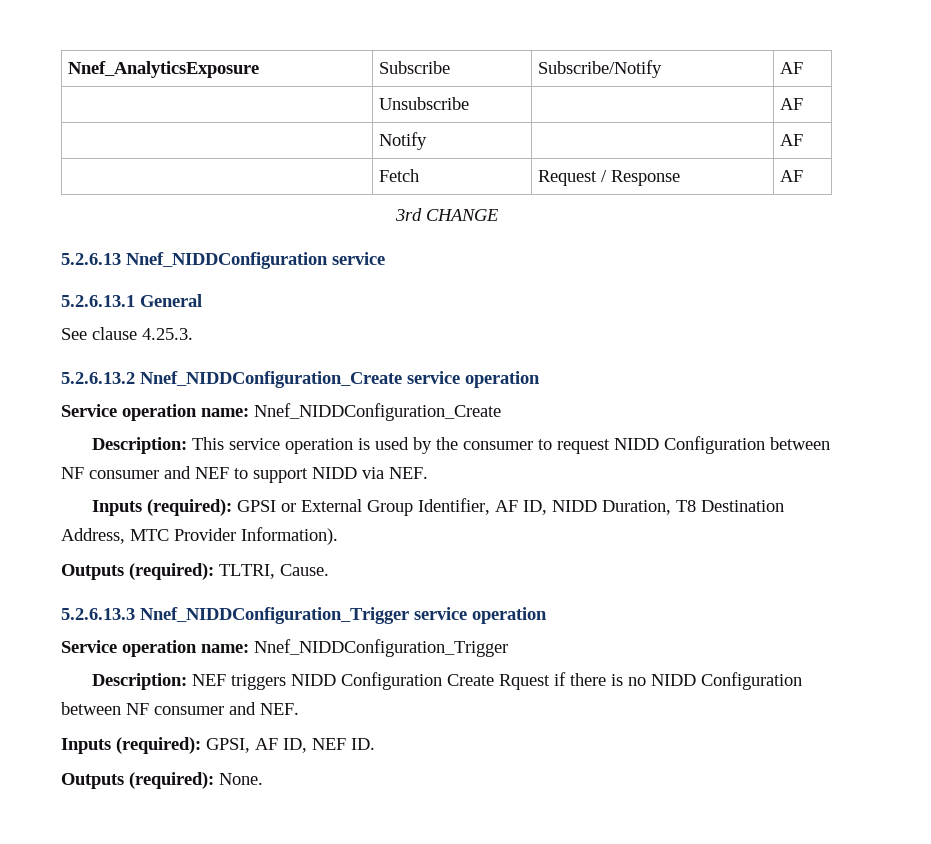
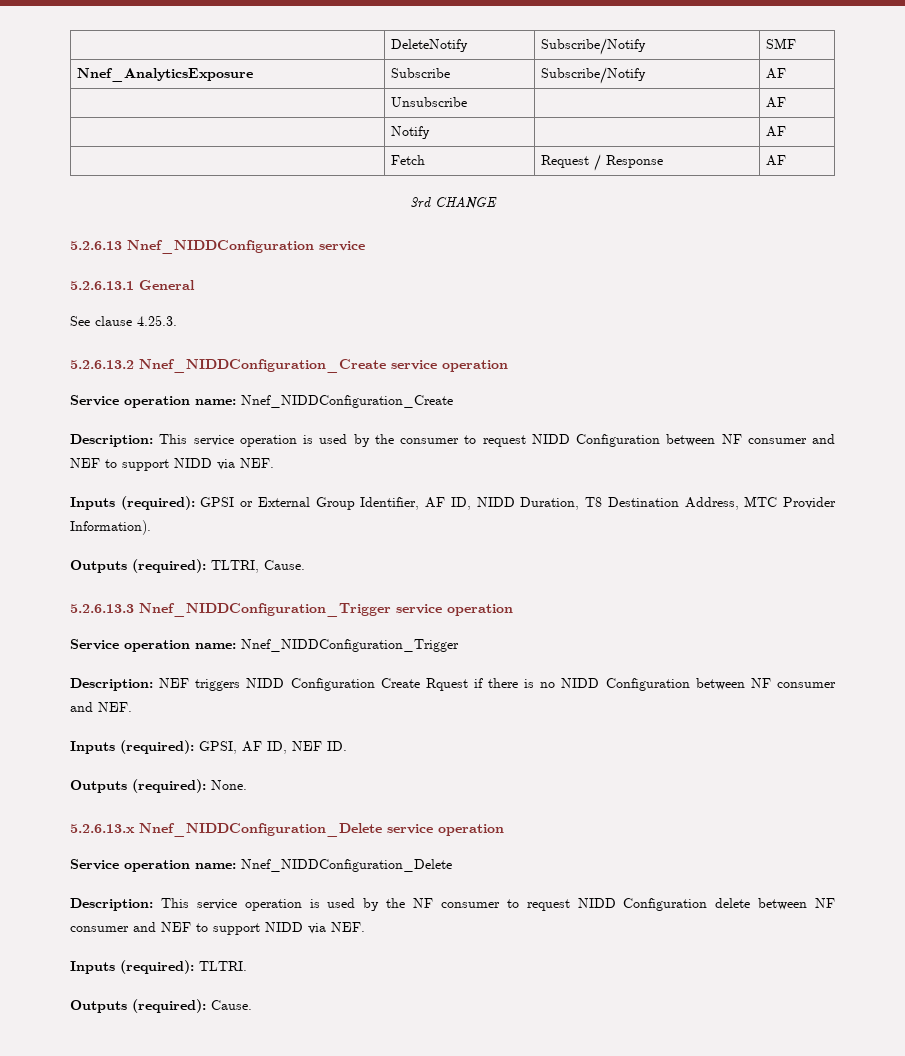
(68, 69) none -> [390,39,468,52] [540,38,646,55] [765,38,796,49] | DeleteNotify | Subscribe/Notify | SMF //
(263, 779) none -> [70,823,504,837] [70,859,452,872] [70,898,835,911] [70,922,365,935] [70,960,247,974] [70,999,252,1013] // 5.2.6.13.x Nnef_NIDDConfiguration_Delete service operation // Service operation name: Nnef_NIDDConfiguration_Delete // Description: This service operation is used by the NF consumer to request NIDD Configuration delete between NF consumer and NEF to support NIDD via NEF. // Inputs (required): TLTRI. // Outputs (required): Cause.

